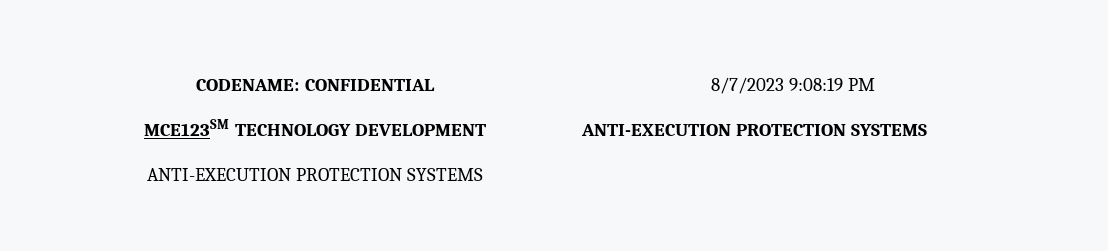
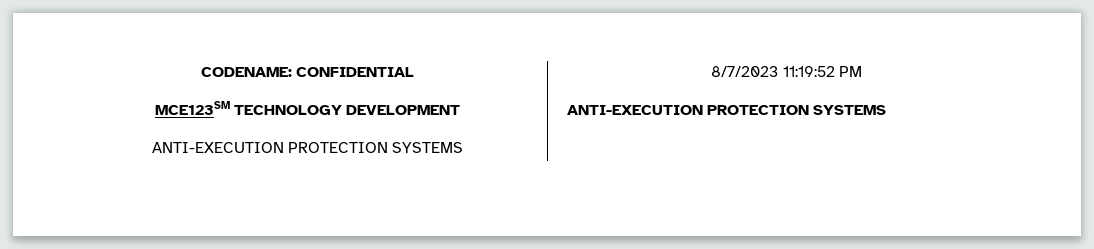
[789,78,843,91] 9:08:19 -> [782,66,835,77] 11:19:52

